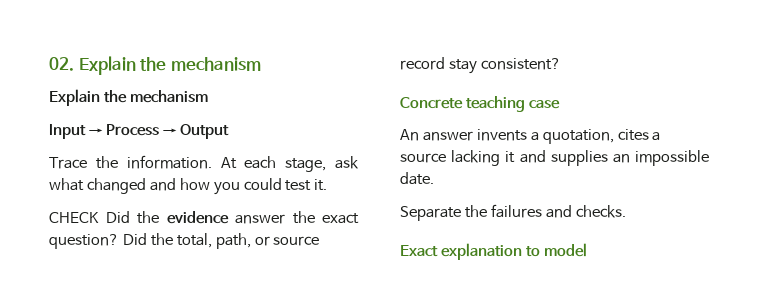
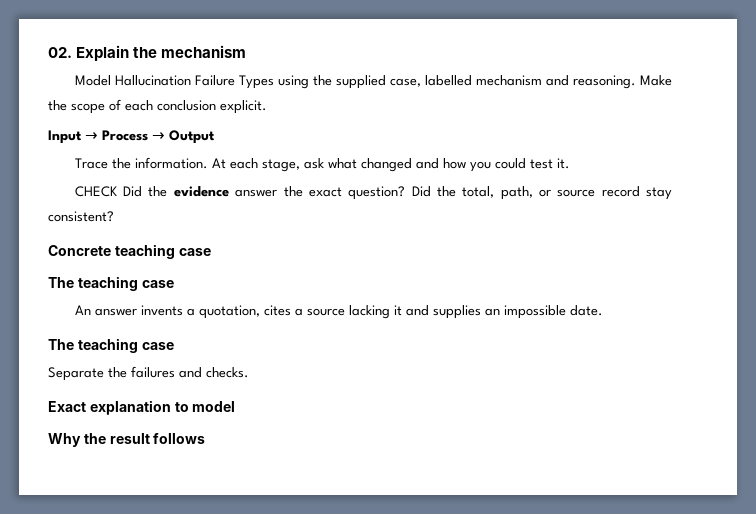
[49,89,208,106] Explain the mechanism -> [74,75,673,89] [48,99,267,114] Model Hallucination Failure Types using the supplied case, labelled mechanism and reasoning. Make the scope of each conclusion explicit.
(561, 104) none -> [48,276,174,291] // The teaching case
(434, 178) none -> [48,338,174,353] // The teaching case
(588, 250) none -> [48,433,206,447] // Why the result follows

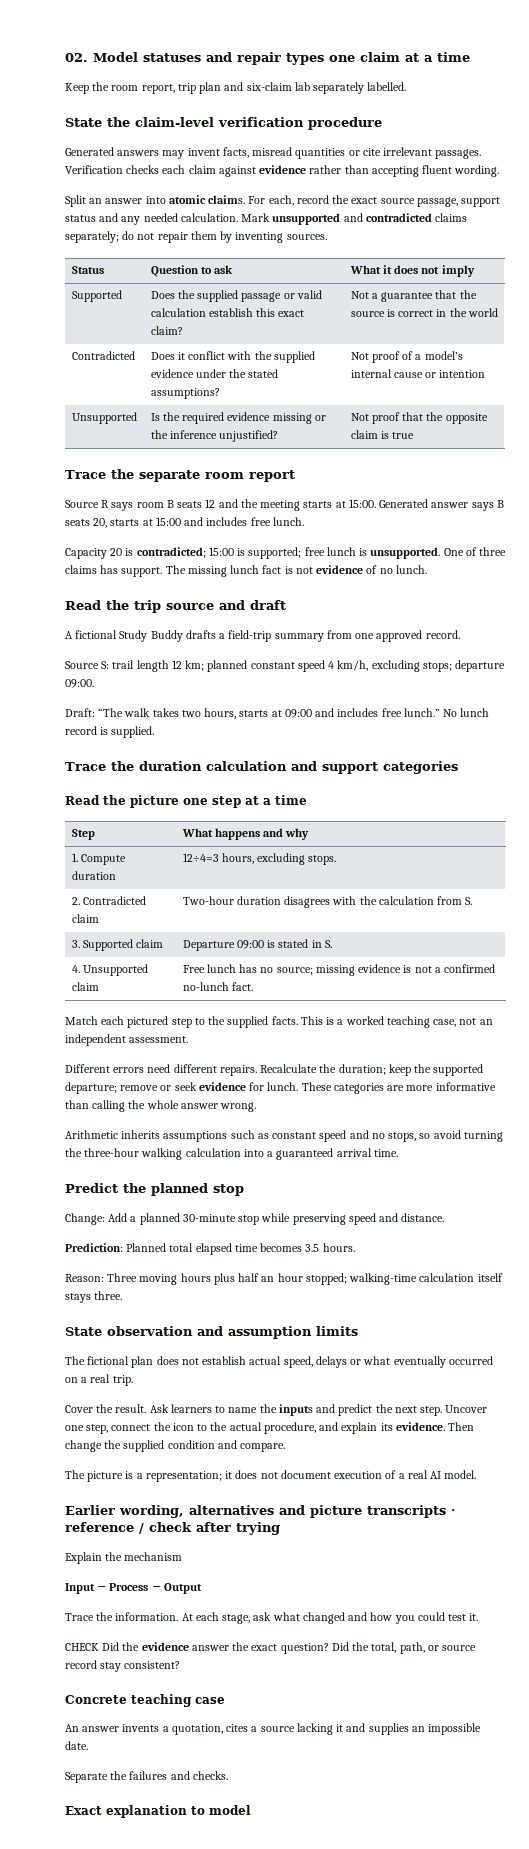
[76,45,247,61] [74,75,673,89] [48,99,267,114] Explain the mechanism // Model Hallucination Failure Types using the supplied case, labelled mechanism and reasoning. Make the scope of each conclusion explicit. -> [93,52,470,65] [65,82,407,94] [65,117,382,130] [65,147,482,159] [65,165,500,177] [65,195,501,207] [65,213,468,225] [65,231,327,243] [71,266,104,274] [150,265,234,277] [349,265,475,277] [71,290,122,302] [150,290,322,302] [150,308,305,317] [150,326,183,335] [350,290,477,302] [350,308,498,317] [71,351,135,360] [150,351,315,363] [150,369,279,378] [150,388,220,399] [350,351,463,363] [350,369,486,378] [71,412,137,424] [150,412,326,424] [150,430,279,442] [350,412,488,424] [350,430,415,439] [65,469,295,482] [65,499,504,511] [65,517,304,528] [65,547,507,559] [65,565,427,577] [65,600,286,613] [65,630,460,642] [65,660,506,672] [65,679,94,688] [65,708,490,719] [65,726,155,738] [65,761,458,774] [65,795,307,808] [71,829,95,840] [181,828,310,840] [71,853,127,865] [71,871,116,880] [182,853,337,865] [71,896,147,905] [71,914,99,923] [182,896,473,908] [71,939,164,951] [182,939,332,951] [71,964,149,976] [71,982,99,991] [182,964,496,976] [182,982,254,991] [65,1016,493,1028] [65,1034,189,1046] [65,1064,484,1076] [65,1082,496,1094] [65,1100,257,1112] [65,1130,503,1142] [65,1148,398,1160] [65,1183,244,1196] [65,1213,445,1225] [65,1243,355,1255] [65,1273,503,1285] [65,1291,123,1303] [65,1326,358,1339] [65,1356,493,1368] [65,1374,133,1386] [65,1404,488,1416] [65,1422,475,1434] [65,1440,286,1452] [65,1470,477,1482] [65,1505,456,1518] [65,1522,280,1535] [65,1552,183,1564] Model statuses and repair types one claim at a time // Keep the room report, trip plan and six-claim lab separately labelled. // State the claim-level verification procedure // Generated answers may invent facts, misread quantities or cite irrelevant passages. Verification checks each claim against evidence rather than accepting fluent wording. // Split an answer into atomic claims. For each, record the exact source passage, support status and any needed calculation. Mark unsupported and contradicted claims separately; do not repair them by inventing sources. // Status | Question to ask | What it does not imply // Supported | Does the supplied passage or valid calculation establish this exact claim? | Not a guarantee that the source is correct in the world // Contradicted | Does it conflict with the supplied evidence under the stated assumptions? | Not proof of a model’s internal cause or intention // Unsupported | Is the required evidence missing or the inference unjustified? | Not proof that the opposite claim is true // Trace the separate room report // Source R says room B seats 12 and the meeting starts at 15:00. Generated answer says B seats 20, starts at 15:00 and includes free lunch. // Capacity 20 is contradicted; 15:00 is supported; free lunch is unsupported. One of three claims has support. The missing lunch fact is not evidence of no lunch. // Read the trip source and draft // A fictional Study Buddy drafts a field-trip summary from one approved record. // Source S: trail length 12 km; planned constant speed 4 km/h, excluding stops; departure 09:00. // Draft: “The walk takes two hours, starts at 09:00 and includes free lunch.” No lunch record is supplied. // Trace the duration calculation and support categories // Read the picture one step at a time // Step | What happens and why // 1. Compute duration | 12÷4=3 hours, excluding stops. // 2. Contradicted claim | Two-hour duration disagrees with the calculation from S. // 3. Supported claim | Departure 09:00 is stated in S. // 4. Unsupported claim | Free lunch has no source; missing evidence is not a confirmed no-lunch fact. // Match each pictured step to the supplied facts. This is a worked teaching case, not an independent assessment. // Different errors need different repairs. Recalculate the duration; keep the supported departure; remove or seek evidence for lunch. These categories are more informative than calling the whole answer wrong. // Arithmetic inherits assumptions such as constant speed and no stops, so avoid turning the three-hour walking calculation into a guaranteed arrival time. // Predict the planned stop // Change: Add a planned 30-minute stop while preserving speed and distance. // Prediction: Planned total elapsed time becomes 3.5 hours. // Reason: Three moving hours plus half an hour stopped; walking-time calculation itself stays three. // State observation and assumption limits // The fictional plan does not establish actual speed, delays or what eventually occurred on a real trip. // Cover the result. Ask learners to name the inputs and predict the next step. Uncover one step, connect the icon to the actual procedure, and explain its evidence. Then change the supplied condition and compare. // The picture is a representation; it does not document execution of a real AI model. // Earlier wording, alternatives and picture transcripts · reference / check after trying // Explain the mechanism
[48,276,174,291] // The teaching case -> (225, 1700) none
[48,338,174,353] // The teaching case -> (88, 1745) none
[48,433,206,447] // Why the result follows -> (251, 1810) none

